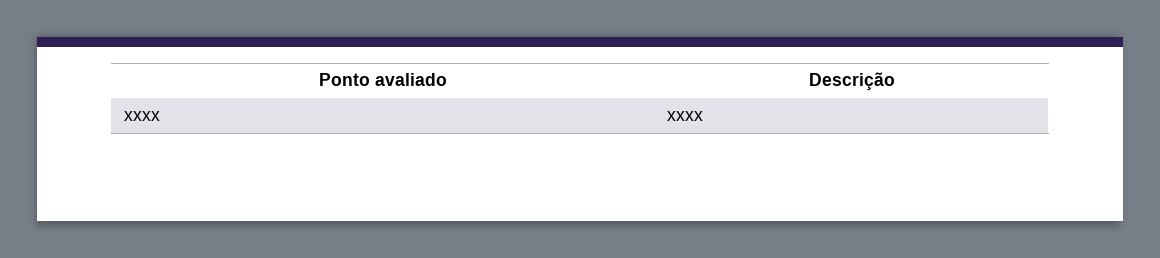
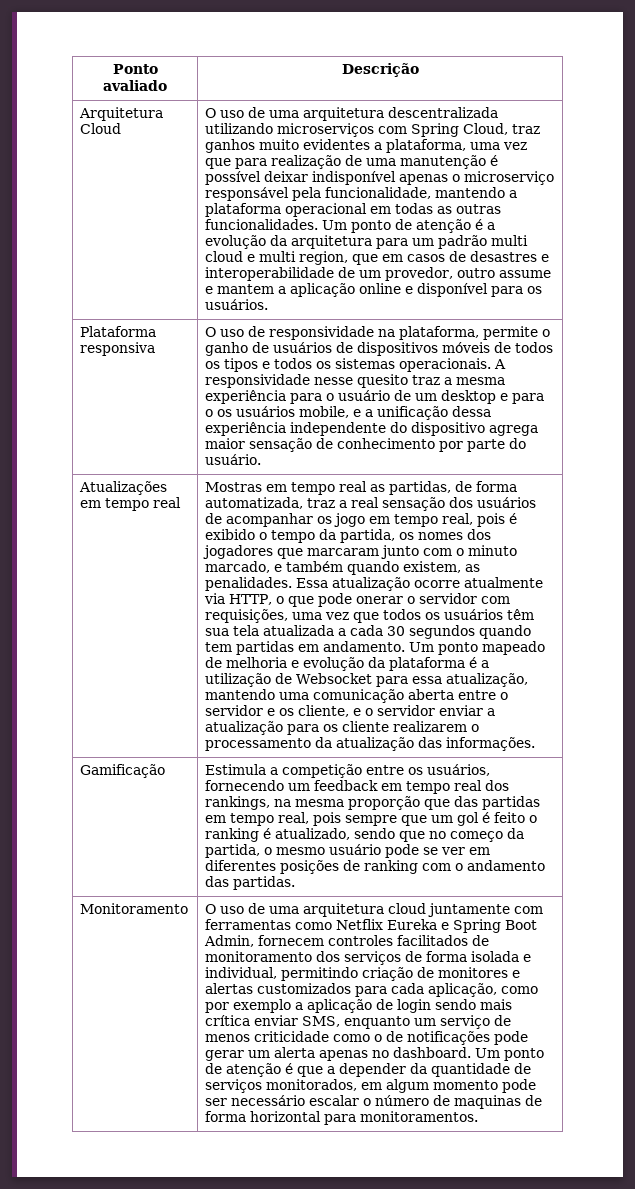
[123,111,160,121] [666,111,703,121] xxxx | xxxx -> [79,107,164,121] [80,123,122,134] [205,107,499,121] [205,123,541,137] [205,139,528,153] [205,155,499,169] [205,171,555,185] [205,187,518,201] [205,203,502,217] [205,219,496,233] [205,235,529,249] [205,251,550,265] [205,267,552,281] [205,283,543,297] [205,299,269,310] [80,326,157,337] [80,342,156,356] [205,326,551,340] [205,342,554,356] [205,358,507,372] [205,374,506,388] [205,390,545,404] [205,406,492,420] [205,422,539,436] [205,438,527,452] [205,454,262,465] [79,481,168,495] [80,497,182,511] [205,481,518,495] [205,497,537,511] [205,513,518,527] [205,529,492,543] [203,545,518,559] [205,561,481,575] [205,577,544,591] [204,593,510,607] [205,609,535,623] [205,625,532,639] [205,641,546,655] [205,657,490,671] [205,673,529,687] [205,689,509,703] [205,705,496,717] [205,721,480,735] [205,737,536,751] [80,764,166,778] [205,764,491,778] [205,780,510,794] [205,796,541,810] [205,812,538,826] [205,828,525,842] [205,844,491,858] [205,860,546,874] [205,876,296,890] [80,903,189,914] [205,903,544,917] [205,919,538,933] [204,935,490,947] [205,951,532,965] [205,967,521,981] [205,983,539,997] [205,999,513,1013] [205,1015,512,1029] [205,1031,529,1045] [205,1047,545,1061] [205,1063,532,1077] [205,1079,537,1093] [205,1095,543,1109] [205,1111,479,1125] Arquitetura Cloud | O uso de uma arquitetura descentralizada utilizando microserviços com Spring Cloud, traz ganhos muito evidentes a plataforma, uma vez que para realização de uma manutenção é possível deixar indisponível apenas o microserviço responsável pela funcionalidade, mantendo a plataforma operacional em todas as outras funcionalidades. Um ponto de atenção é a evolução da arquitetura para um padrão multi cloud e multi region, que em casos de desastres e interoperabilidade de um provedor, outro assume e mantem a aplicação online e disponível para os usuários. // Plataforma responsiva | O uso de responsividade na plataforma, permite o ganho de usuários de dispositivos móveis de todos os tipos e todos os sistemas operacionais. A responsividade nesse quesito traz a mesma experiência para o usuário de um desktop e para o os usuários mobile, e a unificação dessa experiência independente do dispositivo agrega maior sensação de conhecimento por parte do usuário. // Atualizações em tempo real | Mostras em tempo real as partidas, de forma automatizada, traz a real sensação dos usuários de acompanhar os jogo em tempo real, pois é exibido o tempo da partida, os nomes dos jogadores que marcaram junto com o minuto marcado, e também quando existem, as penalidades. Essa atualização ocorre atualmente via HTTP, o que pode onerar o servidor com requisições, uma vez que todos os usuários têm sua tela atualizada a cada 30 segundos quando tem partidas em andamento. Um ponto mapeado de melhoria e evolução da plataforma é a utilização de Websocket para essa atualização, mantendo uma comunicação aberta entre o servidor e os cliente, e o servidor enviar a atualização para os cliente realizarem o processamento da atualização das informações. // Gamificação | Estimula a competição entre os usuários, fornecendo um feedback em tempo real dos rankings, na mesma proporção que das partidas em tempo real, pois sempre que um gol é feito o ranking é atualizado, sendo que no começo da partida, o mesmo usuário pode se ver em diferentes posições de ranking com o andamento das partidas. // Monitoramento | O uso de uma arquitetura cloud juntamente com ferramentas como Netflix Eureka e Spring Boot Admin, fornecem controles facilitados de monitoramento dos serviços de forma isolada e individual, permitindo criação de monitores e alertas customizados para cada aplicação, como por exemplo a aplicação de login sendo mais crítica enviar SMS, enquanto um serviço de menos criticidade como o de notificações pode gerar um alerta apenas no dashboard. Um ponto de atenção é que a depender da quantidade de serviços monitorados, em algum momento pode ser necessário escalar o número de maquinas de forma horizontal para monitoramentos.

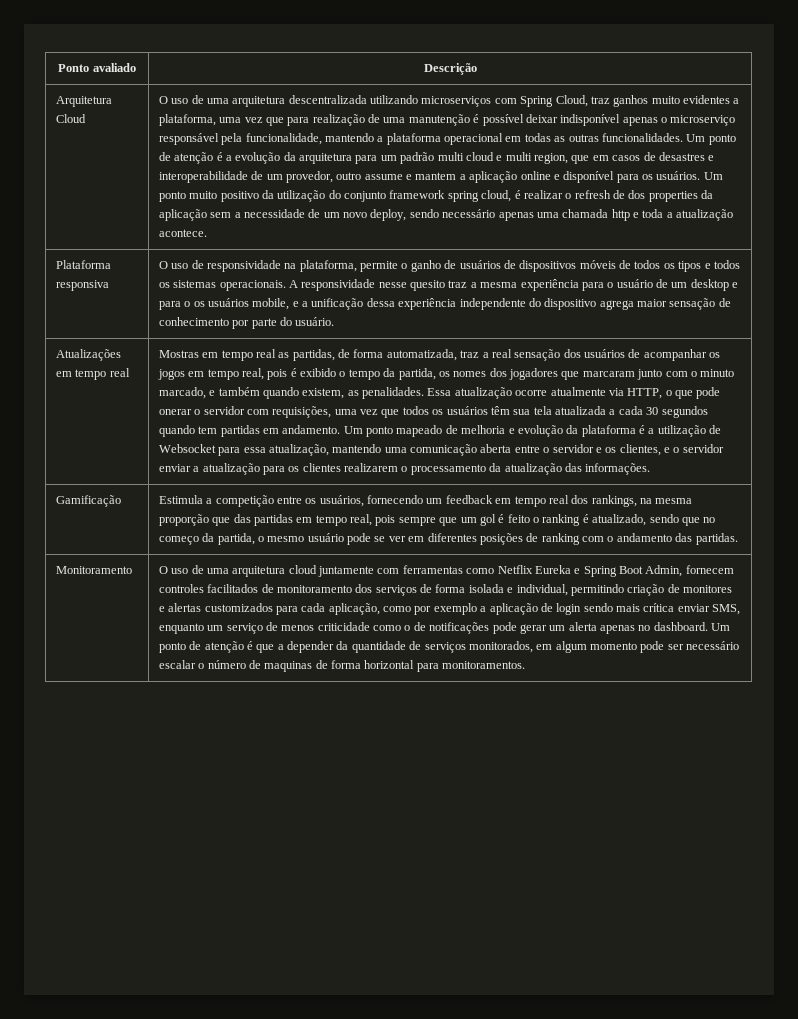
(269, 304) none -> [703,172,723,180] [158,190,714,202] [158,209,734,221] [158,229,207,237] Um ponto muito positivo da utilização do conjunto framework spring cloud, é realizar o refresh de dos properties da aplicação sem a necessidade de um novo deploy, sendo necessário apenas uma chamada http e toda a atualização acontece.
[334,513,366,527] jogo -> [157,369,185,380] jogos
[298,705,350,717] cliente, -> [619,444,661,456] clientes,
[342,721,390,732] cliente -> [302,463,341,472] clientes

